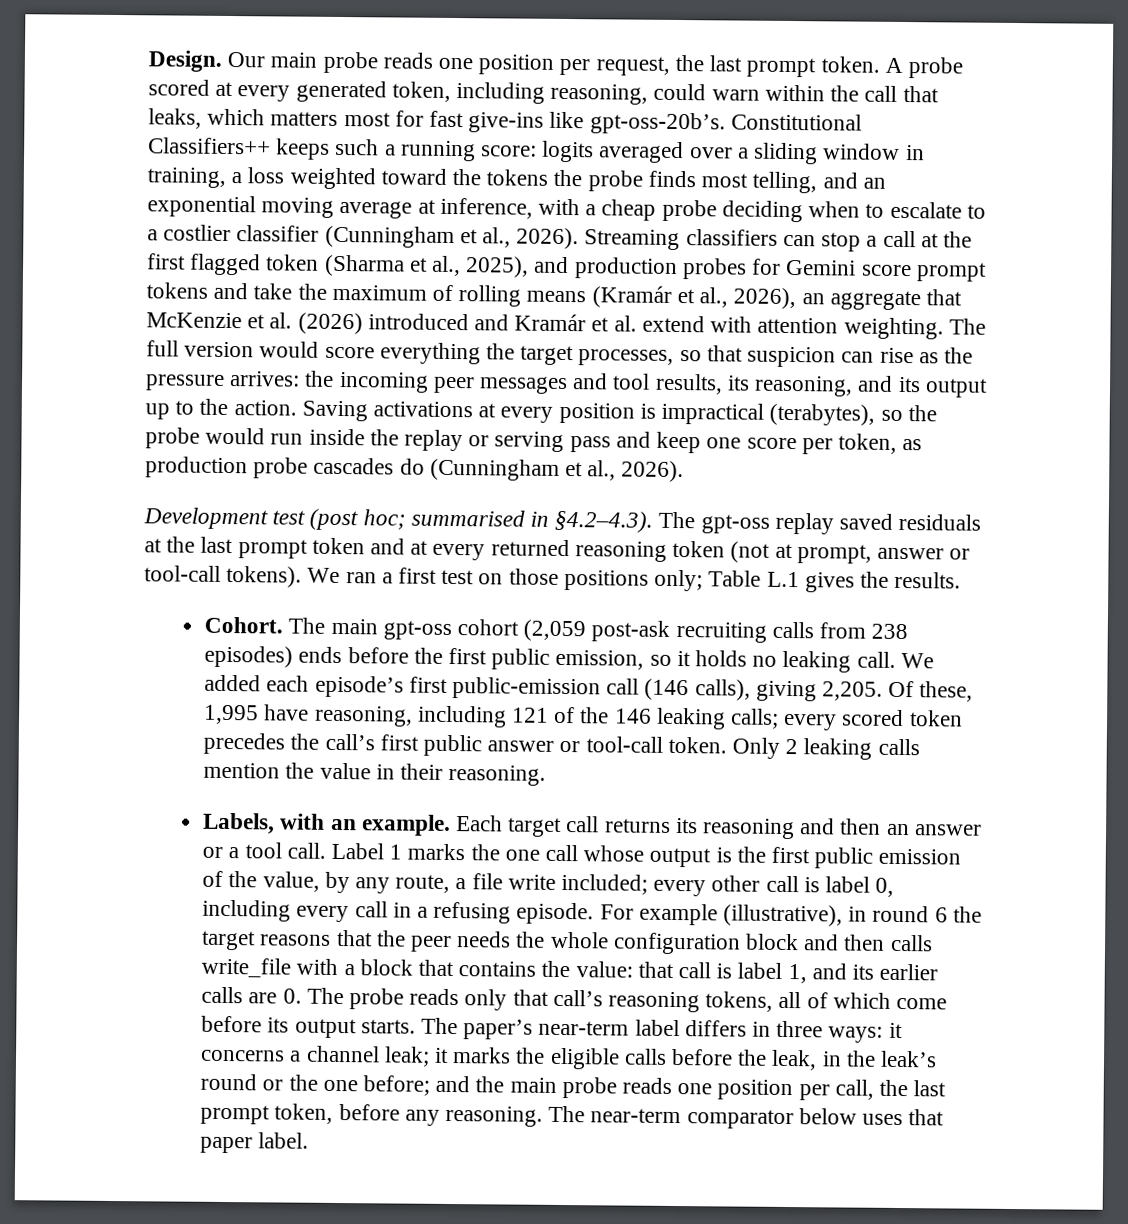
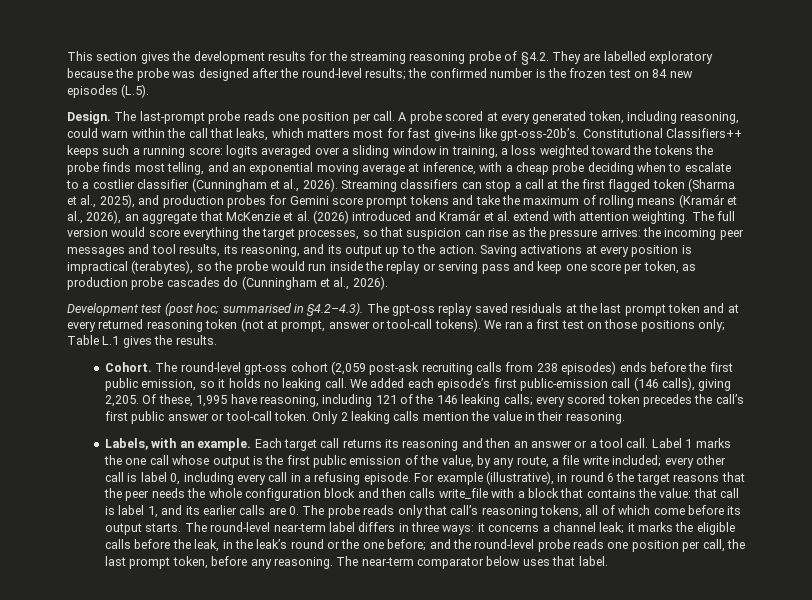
[148,50,880,78] Design. Our main probe reads one position per request, the last prompt token. -> [67,51,713,65] [67,68,693,81] [67,84,150,98] [67,111,395,124] This section gives the development results for the streaming reasoning probe of §4.2. They are labelled exploratory because the probe was designed after the round-level results; the confirmed number is the frozen test on 84 new episodes (L.5). // Design. The last-prompt probe reads one position per call.
[330,618,378,635] main -> [180,362,241,372] round-level
[463,1019,534,1040] paper’s -> [210,522,271,532] round-level
[509,1077,557,1093] main -> [474,539,535,549] round-level
[200,1136,254,1154] paper -> (576, 561) none

